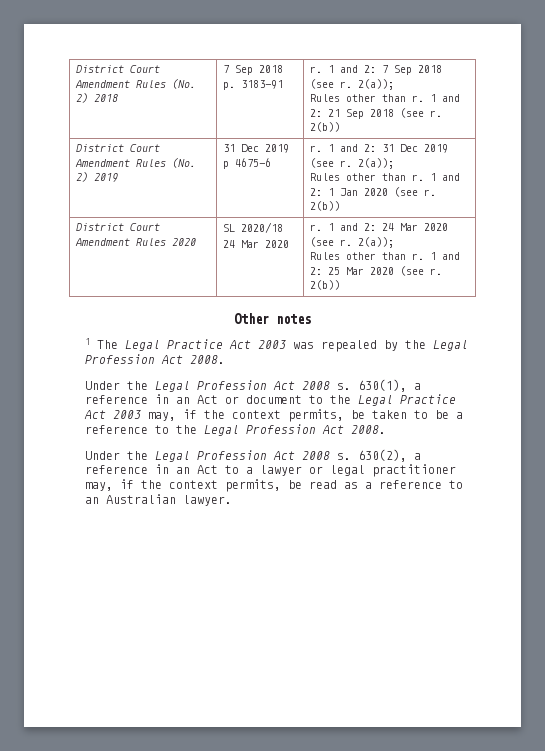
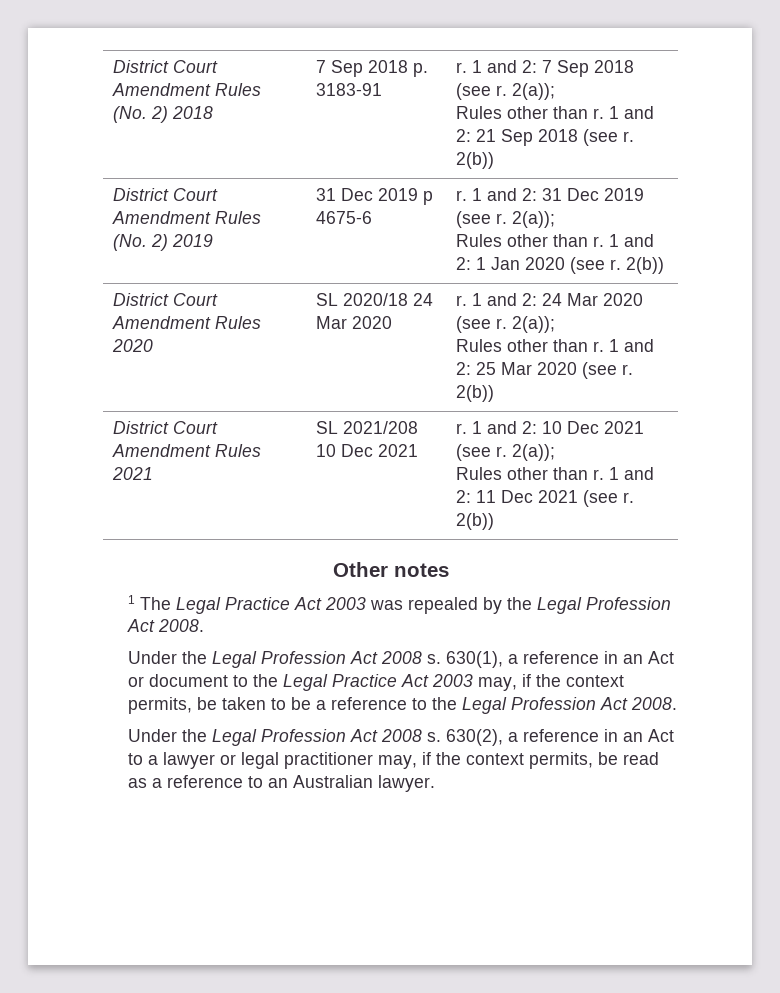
(283, 227) // -> (409, 299) none
(340, 285) none -> [113,421,219,434] [112,444,262,457] [112,467,154,480] [316,421,419,434] [316,444,419,457] [456,421,645,434] [456,444,556,461] [456,467,655,480] [456,490,635,507] [456,513,495,530] // District Court Amendment Rules 2021 | SL 2021/208 10 Dec 2021 | r. 1 and 2: 10 Dec 2021 (see r. 2(a)); // Rules other than r. 1 and 2: 11 Dec 2021 (see r. 2(b))

